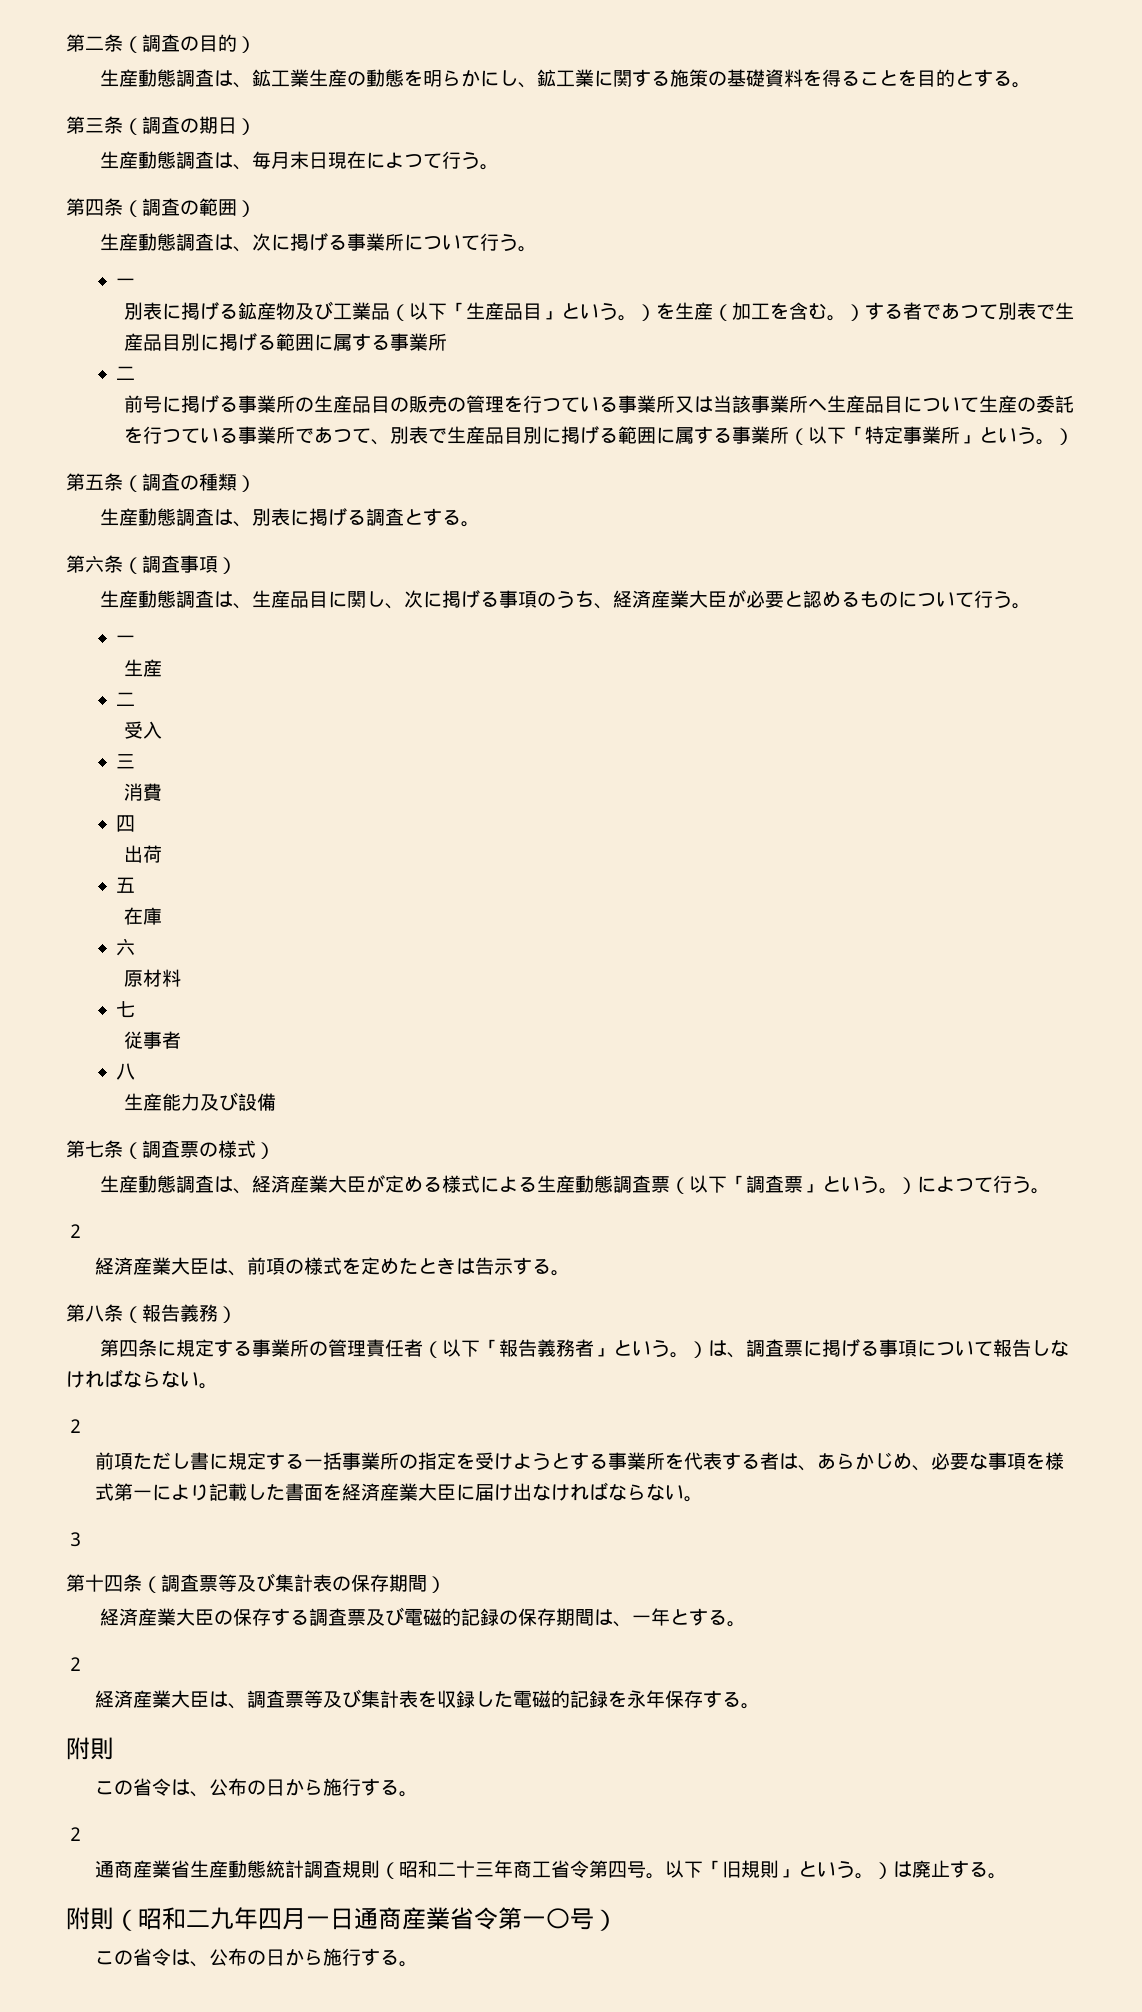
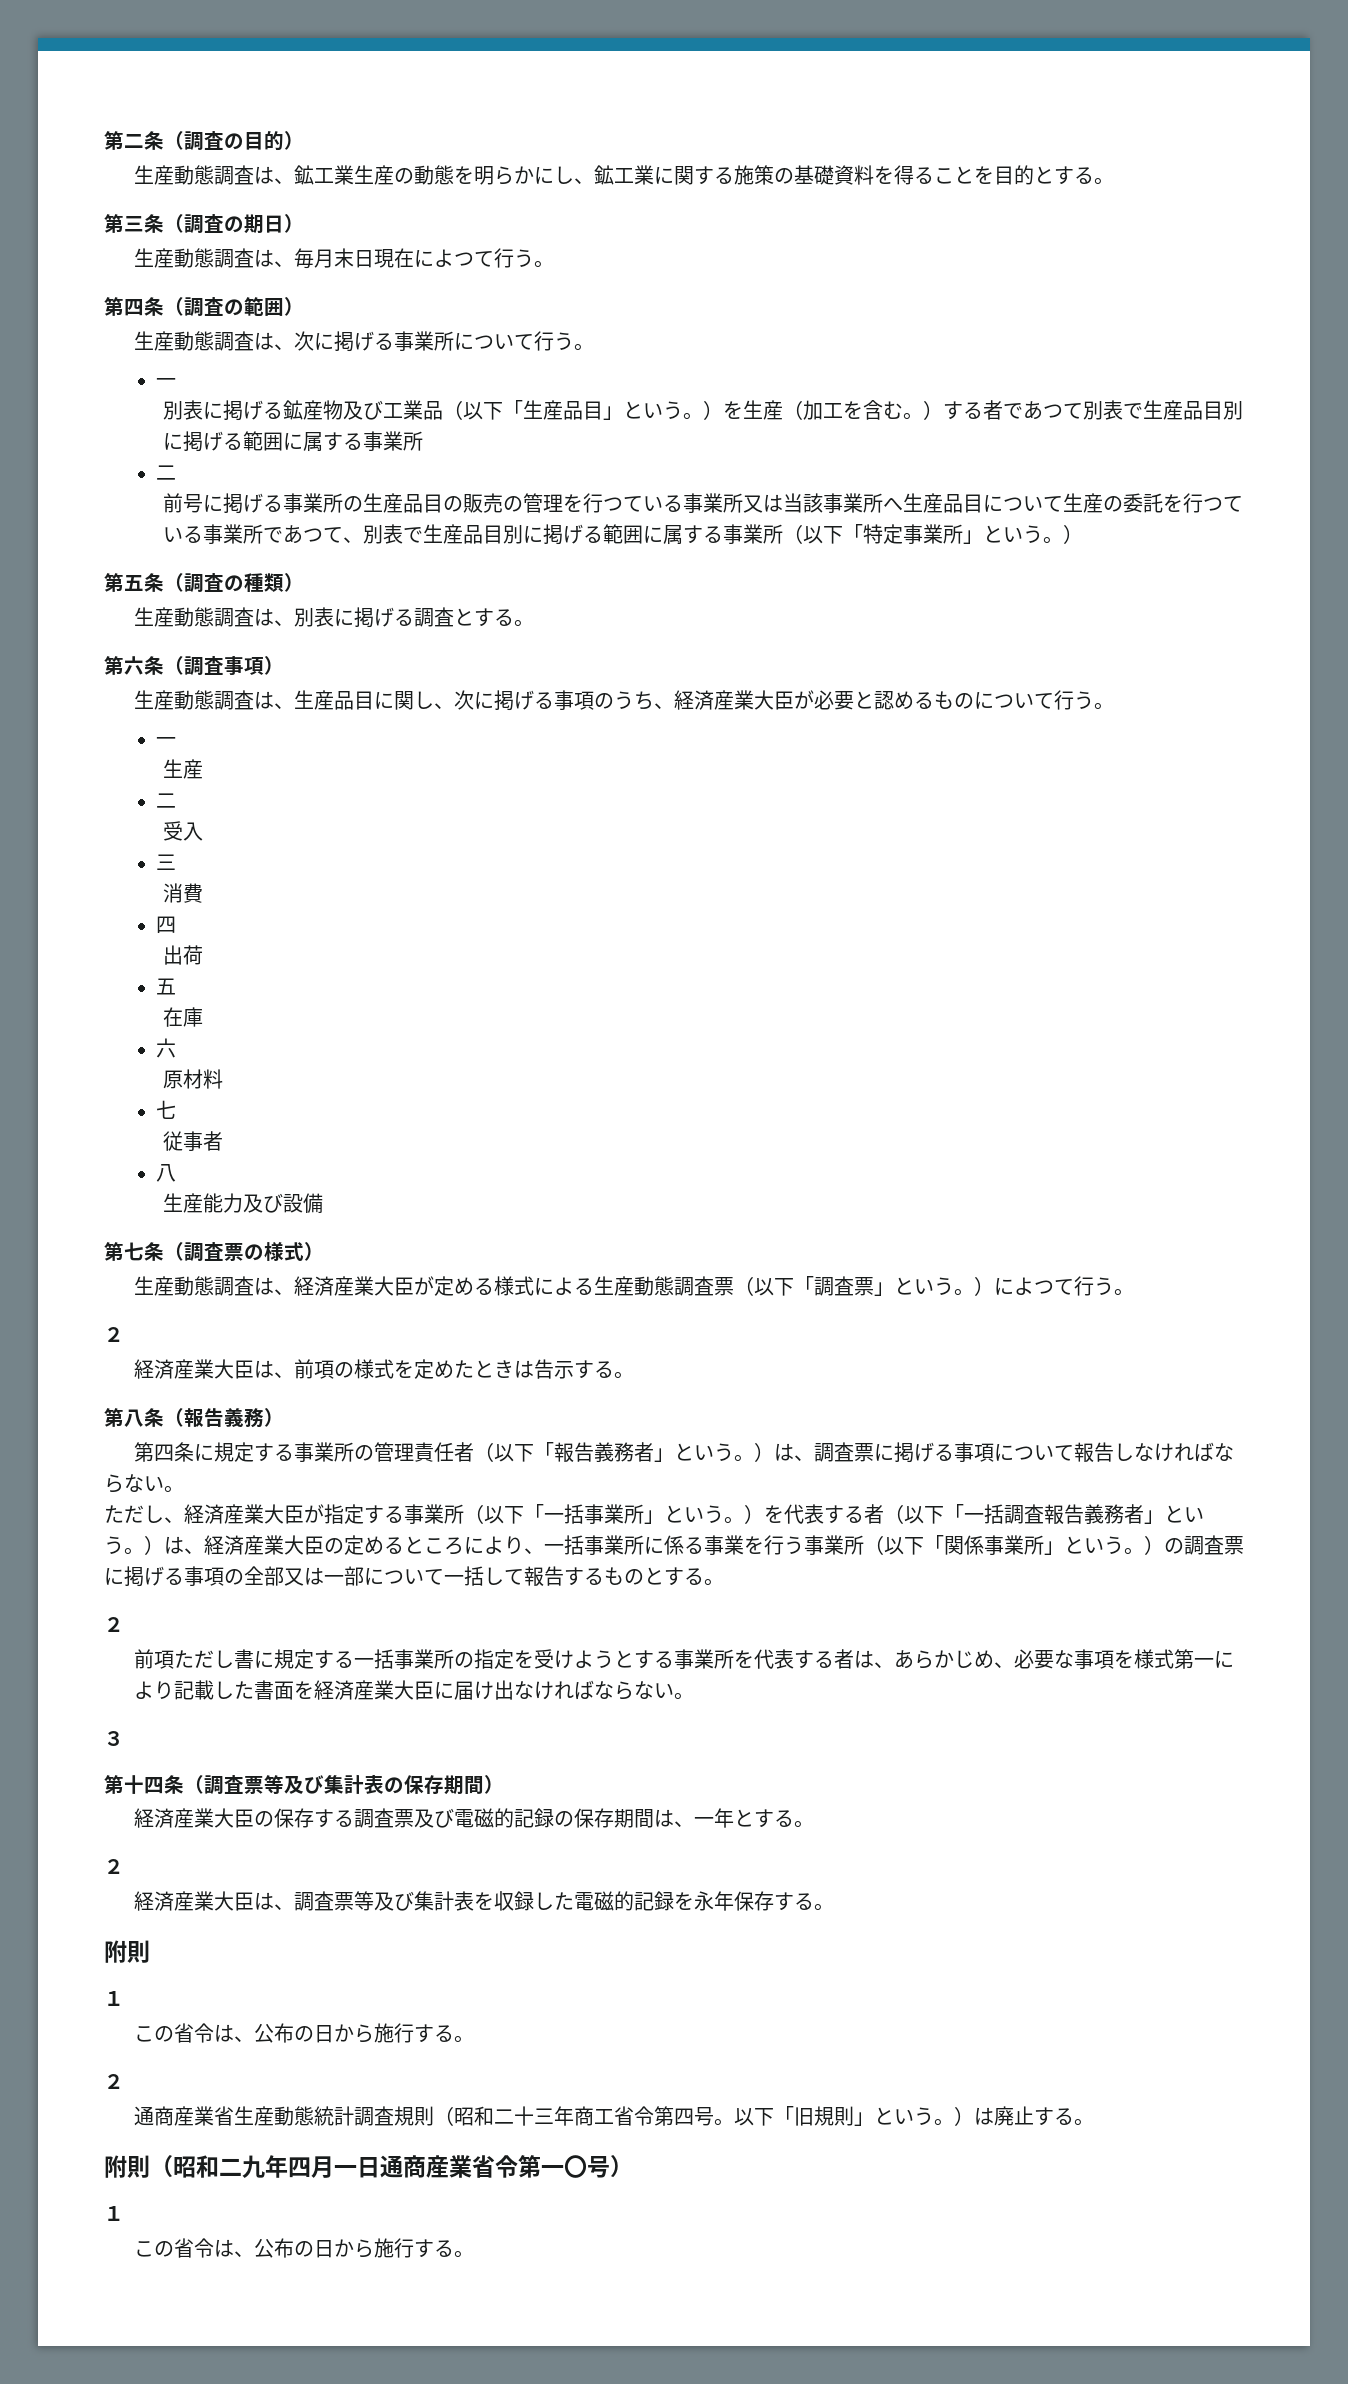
(218, 1386) none -> [104,1504,1204,1525] [104,1535,1244,1555] [104,1566,724,1587] // ただし、経済産業大臣が指定する事業所（以下「一括事業所」という。）を代表する者（以下「一括調査報告義務者」という。）は、経済産業大臣の定めるところにより、一括事業所に係る事業を行う事業所（以下「関係事業所」という。）の調査票に掲げる事項の全部又は一部について一括して報告するものとする。
(114, 1748) none -> [104,1991,124,2006] // １
(618, 1920) none -> [104,2206,124,2221] // １

